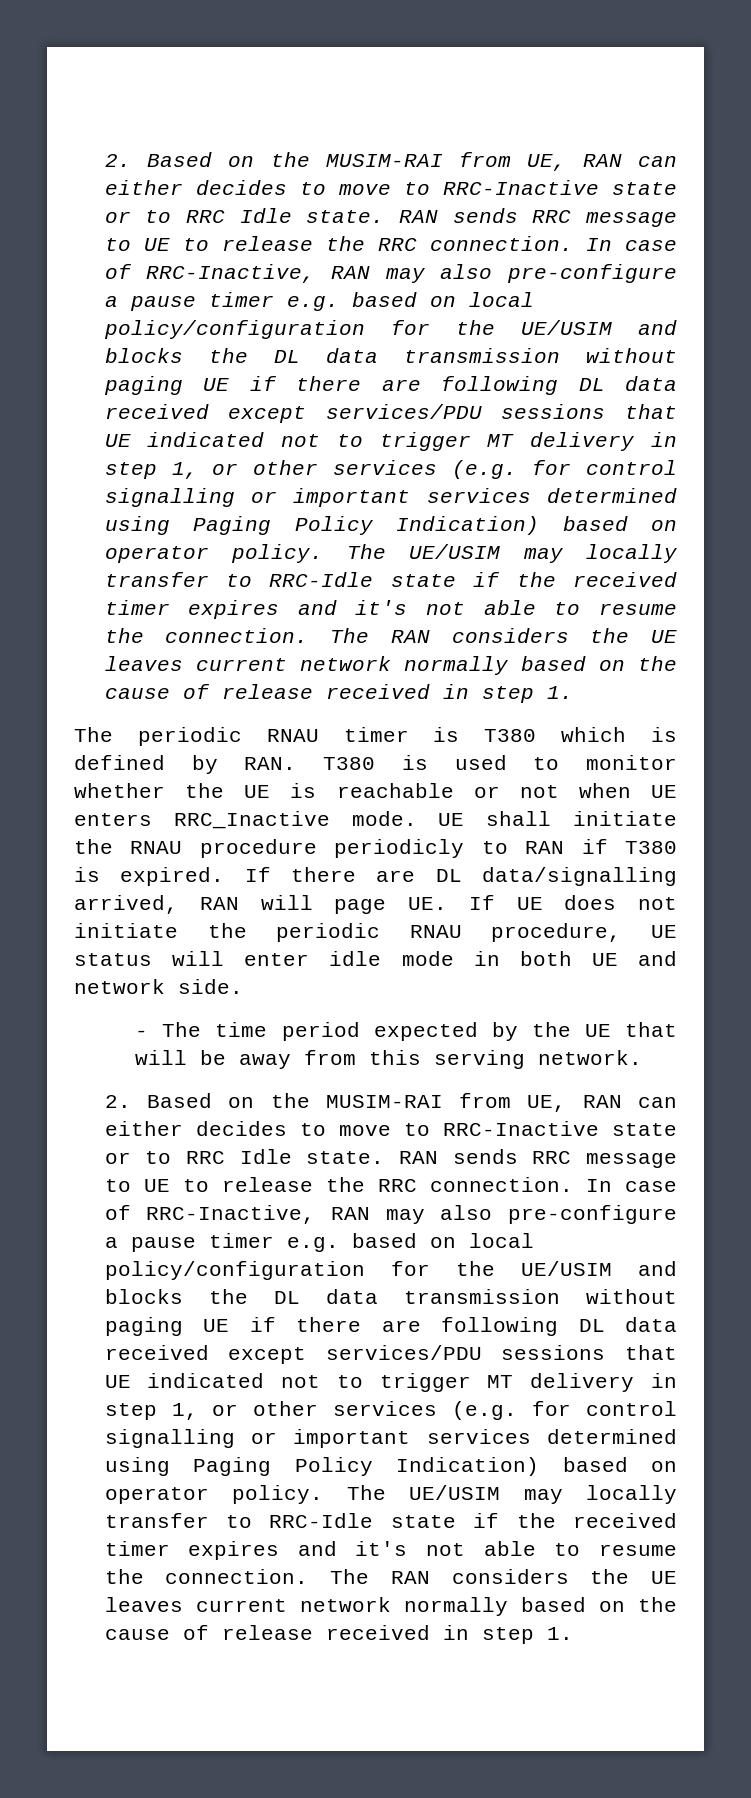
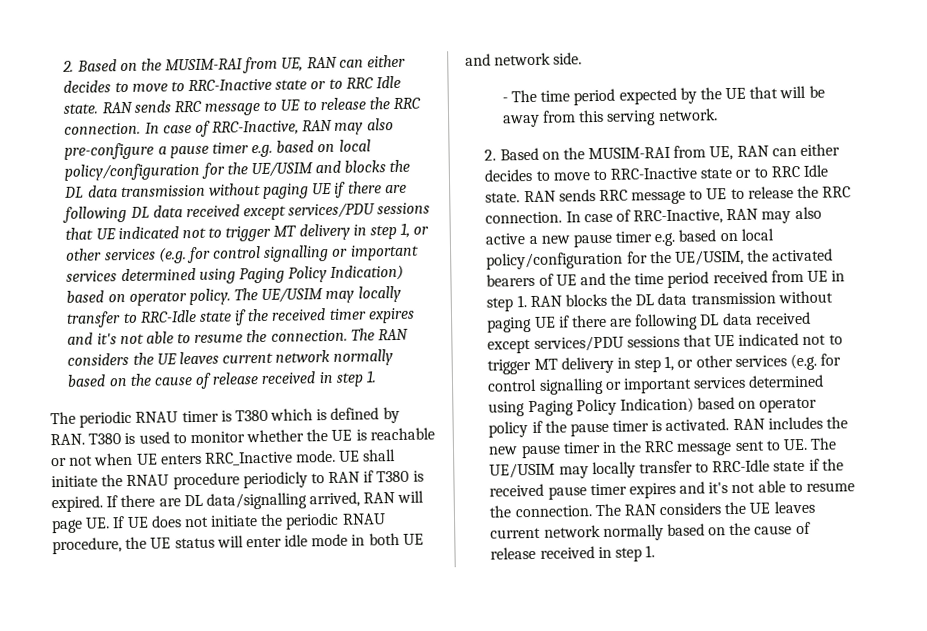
(622, 932) none -> [125,536,148,550] the
[508,1205,677,1224] [104,1233,534,1252] [104,1261,677,1280] pre-configure a pause timer e.g. based on local policy/configuration for the UE/USIM and -> [485,228,774,248] [486,248,834,270] [486,269,846,288] [486,295,562,312] active a new pause timer e.g. based on local policy/configuration for the UE/USIM, the activated bearers of UE and the time period received from UE in step 1. RAN
[232,1485,324,1504] policy. -> [488,416,849,438] [488,438,809,459] policy if the pause timer is activated. RAN includes the new pause timer in the RRC message sent to UE.
(677, 1520) none -> [547,486,587,500] pause

